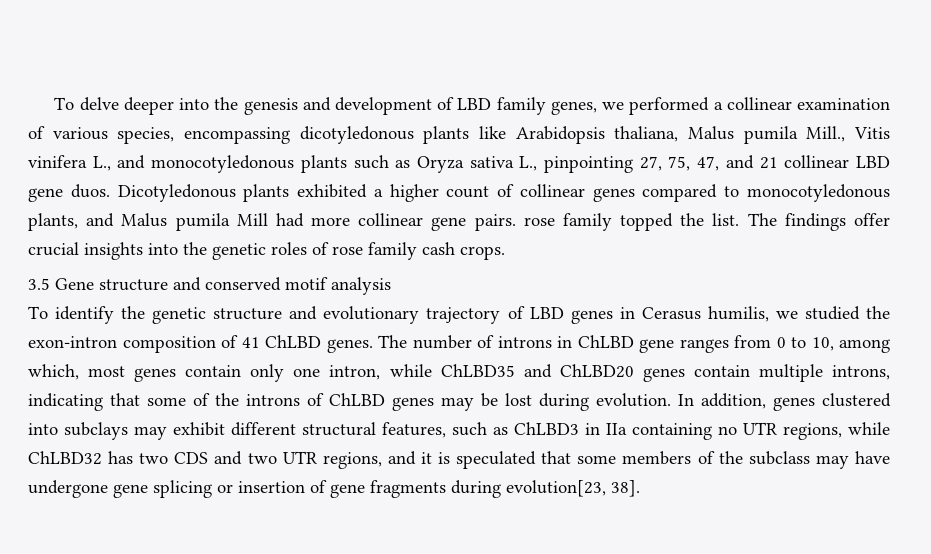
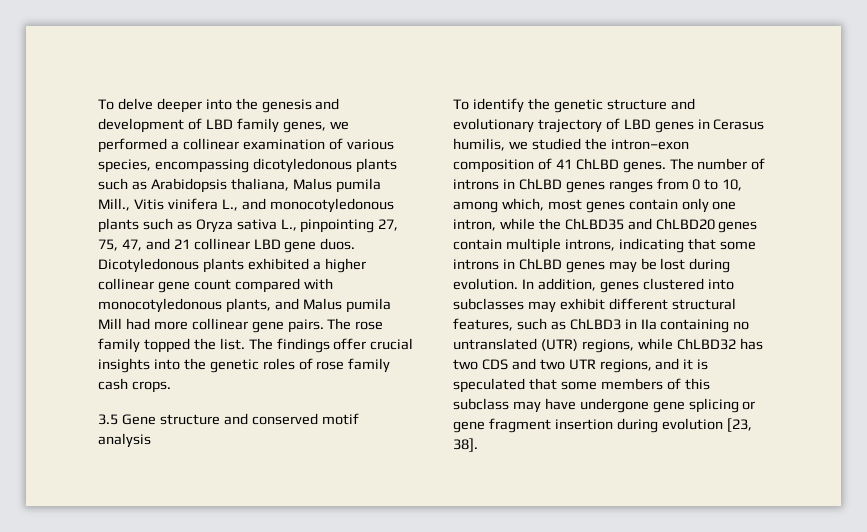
[479,126,507,139] like -> [98,178,147,190] such as
[446,184,740,202] count of collinear genes compared to -> [98,278,333,293] collinear gene count compared with
(516, 222) none -> [327,318,352,330] The
[28,336,117,348] exon-intron -> [610,139,689,150] intron–exon
[639,339,674,353] gene -> [565,181,605,193] genes
(432, 370) none -> [538,218,561,230] the
[193,393,324,406] of the introns of -> [453,259,515,270] introns in
[64,422,128,440] subclays -> [453,298,524,310] subclasses
[743,422,777,435] UTR -> [453,338,578,351] untranslated (UTR)
[718,451,743,464] the -> [684,378,710,390] this
[238,480,606,498] insertion of gene fragments during evolution[23, -> [453,418,752,433] gene fragment insertion during evolution [23,

